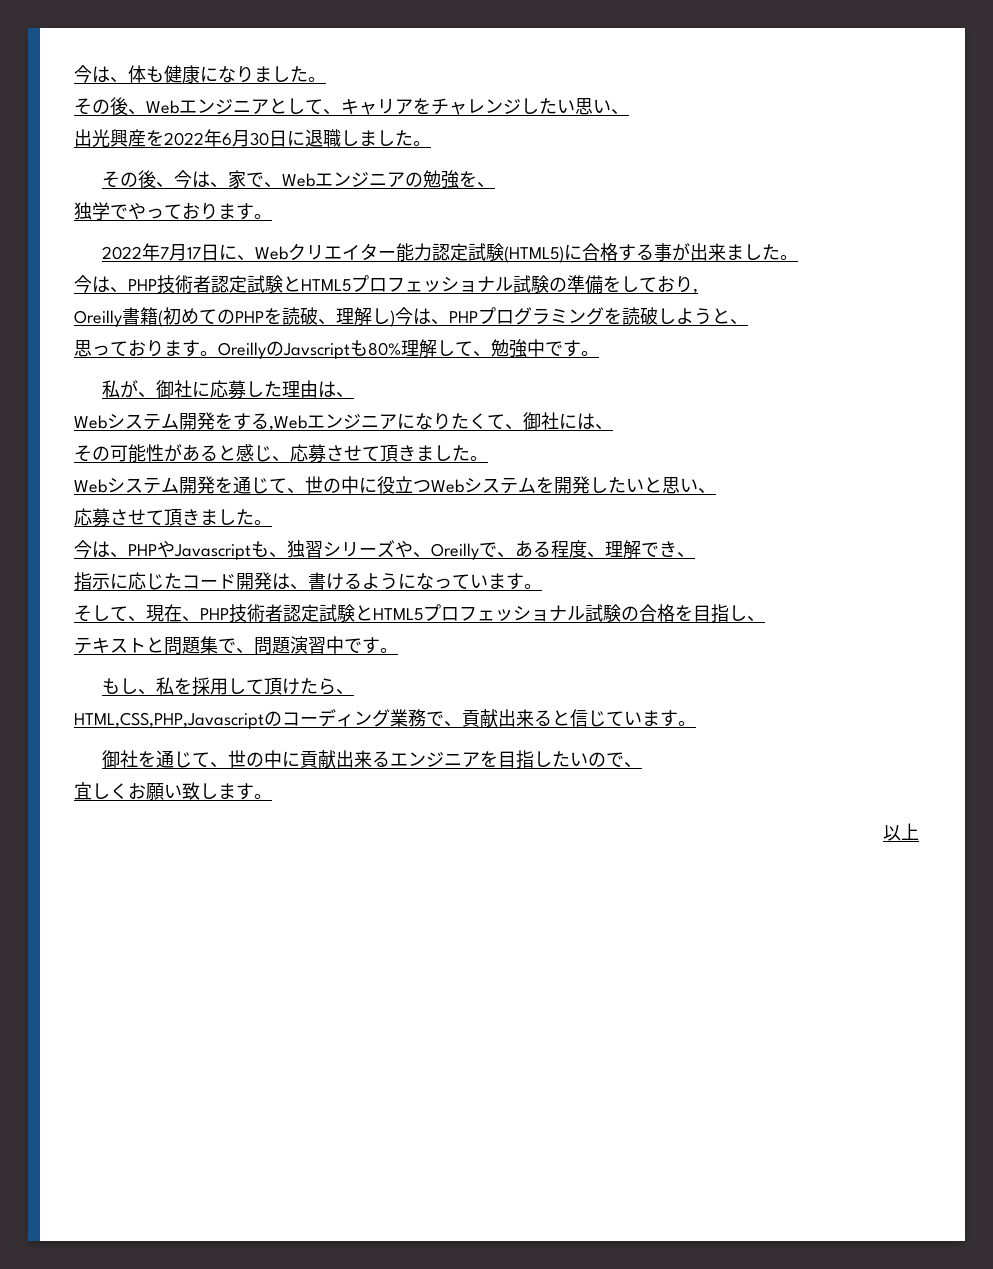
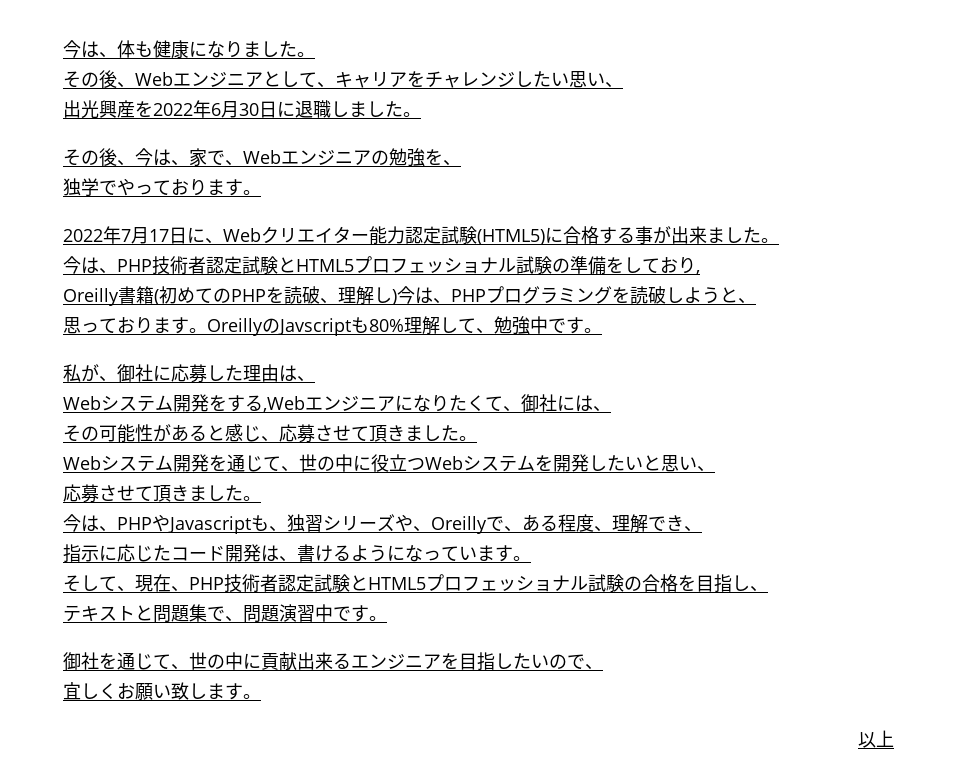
[102,677,355,696] [74,709,696,729] // もし、私を採用して頂けたら、 // HTML,CSS,PHP,Javascriptのコーディング業務で、貢献出来ると信じています。 -> (387, 618) none

